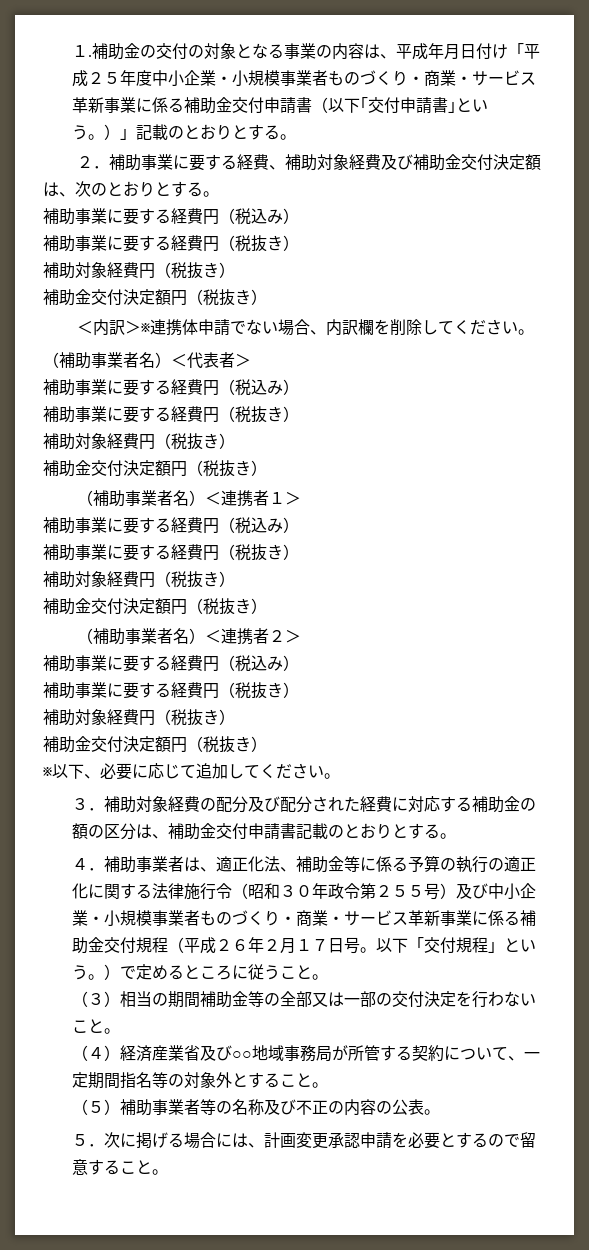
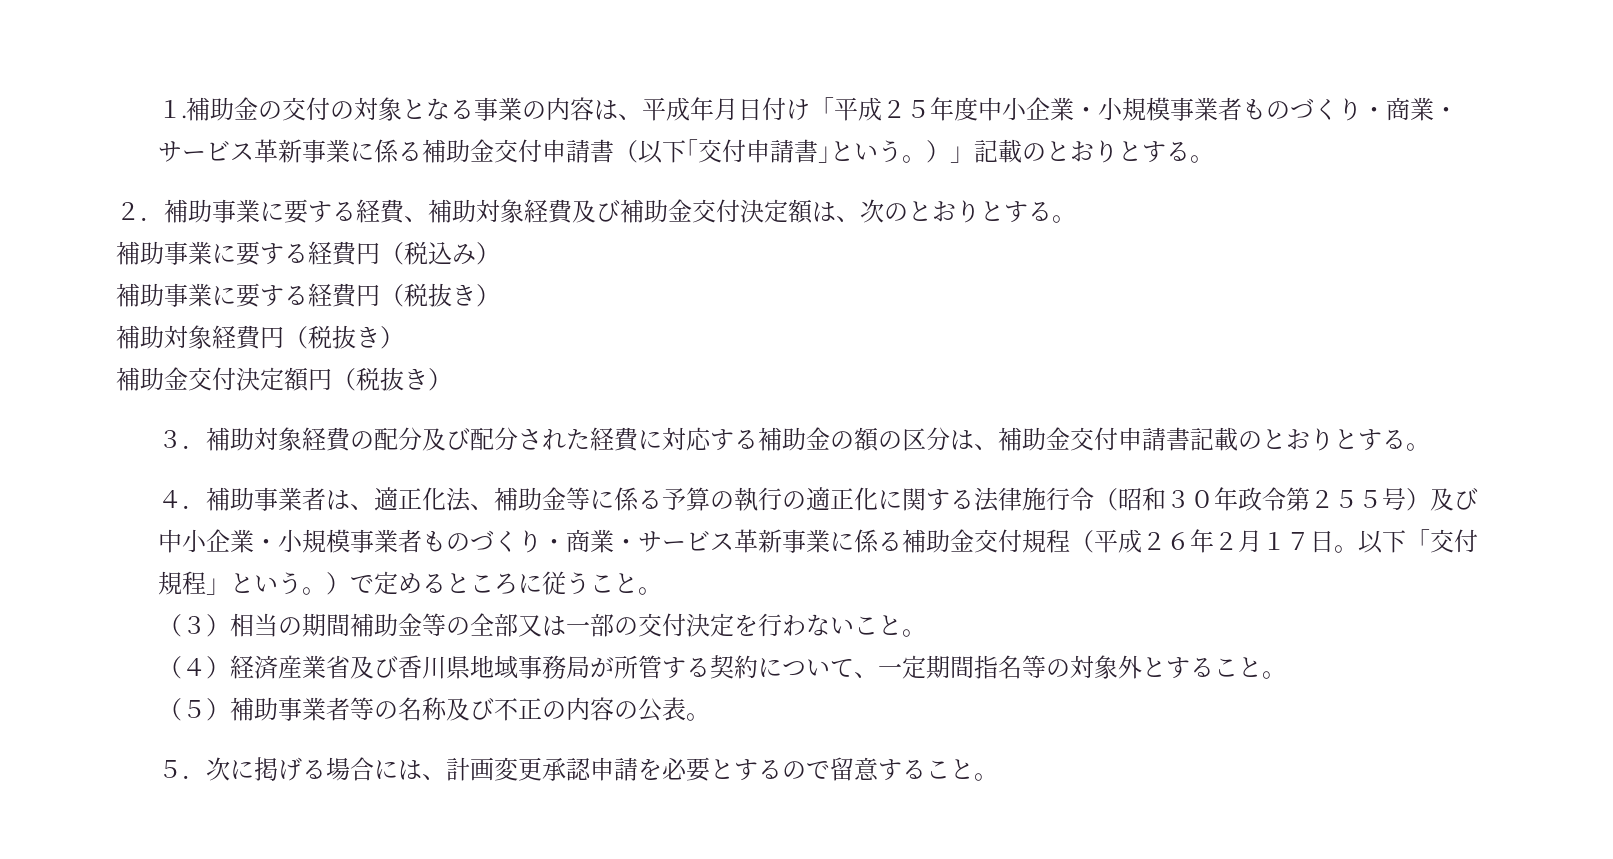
[77,319,535,336] [43,352,251,369] [43,379,299,396] [43,406,299,423] [43,433,235,450] [43,460,267,477] [77,490,302,507] [43,517,299,534] [43,544,299,561] [43,571,235,588] [43,598,267,615] [77,628,302,645] [43,655,299,672] [43,682,299,699] [43,709,235,726] [43,736,267,753] [43,763,340,780] // ＜内訳＞※連携体申請でない場合、内訳欄を削除してください。 // （補助事業者名）＜代表者＞ // 補助事業に要する経費円（税込み） // 補助事業に要する経費円（税抜き） // 補助対象経費円（税抜き） // 補助金交付決定額円（税抜き） // （補助事業者名）＜連携者１＞ // 補助事業に要する経費円（税込み） // 補助事業に要する経費円（税抜き） // 補助対象経費円（税抜き） // 補助金交付決定額円（税抜き） // （補助事業者名）＜連携者２＞ // 補助事業に要する経費円（税込み） // 補助事業に要する経費円（税抜き） // 補助対象経費円（税抜き） // 補助金交付決定額円（税抜き） // ※以下、必要に応じて追加してください。 -> (452, 379) none
[343,937,360,954] 号 -> (1334, 541) none
[231,1051,252,1059] ○○ -> [397,655,470,679] 香川県

